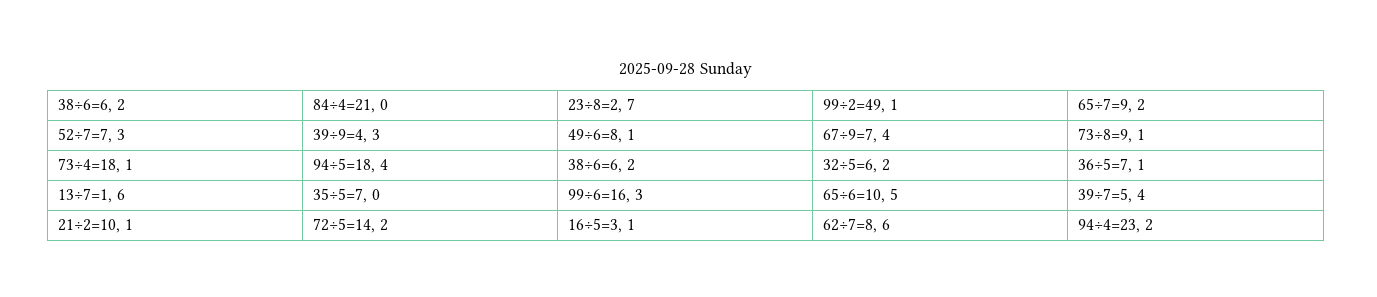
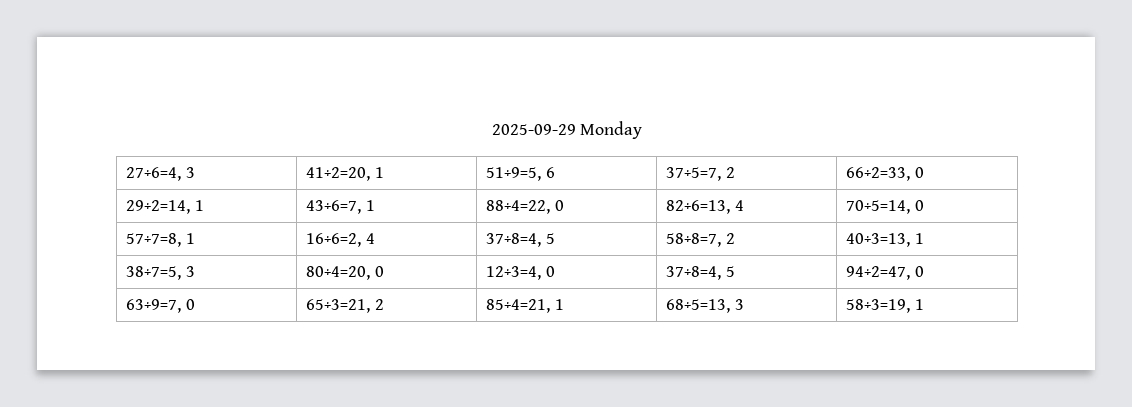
[619,62,752,78] [58,99,125,113] [313,99,388,113] [568,98,635,113] [823,99,898,113] [1078,98,1145,113] [58,128,125,143] [313,129,380,143] [568,129,635,143] [823,128,890,143] [1078,128,1145,143] [58,158,133,173] [313,158,388,173] [568,159,635,173] [823,158,890,173] [1078,158,1145,173] [58,188,125,203] [313,188,380,203] [568,189,643,203] [823,188,898,203] [1078,188,1145,203] [58,219,133,233] [313,218,388,233] [568,218,635,233] [823,218,890,233] [1078,219,1153,233] 2025-09-28 Sunday // 38÷6=6, 2 | 84÷4=21, 0 | 23÷8=2, 7 | 99÷2=49, 1 | 65÷7=9, 2 // 52÷7=7, 3 | 39÷9=4, 3 | 49÷6=8, 1 | 67÷9=7, 4 | 73÷8=9, 1 // 73÷4=18, 1 | 94÷5=18, 4 | 38÷6=6, 2 | 32÷5=6, 2 | 36÷5=7, 1 // 13÷7=1, 6 | 35÷5=7, 0 | 99÷6=16, 3 | 65÷6=10, 5 | 39÷7=5, 4 // 21÷2=10, 1 | 72÷5=14, 2 | 16÷5=3, 1 | 62÷7=8, 6 | 94÷4=23, 2 -> [491,121,643,139] [126,167,195,181] [306,167,384,181] [486,167,555,181] [666,167,735,181] [846,167,924,181] [126,200,204,214] [306,200,375,214] [486,200,564,214] [666,200,744,214] [846,200,924,214] [126,233,195,247] [306,233,375,247] [486,233,555,247] [666,233,735,247] [846,233,924,247] [126,266,195,280] [306,266,384,280] [486,266,555,280] [666,266,735,280] [846,266,924,280] [126,299,195,313] [306,299,384,313] [486,299,564,313] [666,299,744,313] [846,299,924,313] 2025-09-29 Monday // 27÷6=4, 3 | 41÷2=20, 1 | 51÷9=5, 6 | 37÷5=7, 2 | 66÷2=33, 0 // 29÷2=14, 1 | 43÷6=7, 1 | 88÷4=22, 0 | 82÷6=13, 4 | 70÷5=14, 0 // 57÷7=8, 1 | 16÷6=2, 4 | 37÷8=4, 5 | 58÷8=7, 2 | 40÷3=13, 1 // 38÷7=5, 3 | 80÷4=20, 0 | 12÷3=4, 0 | 37÷8=4, 5 | 94÷2=47, 0 // 63÷9=7, 0 | 65÷3=21, 2 | 85÷4=21, 1 | 68÷5=13, 3 | 58÷3=19, 1

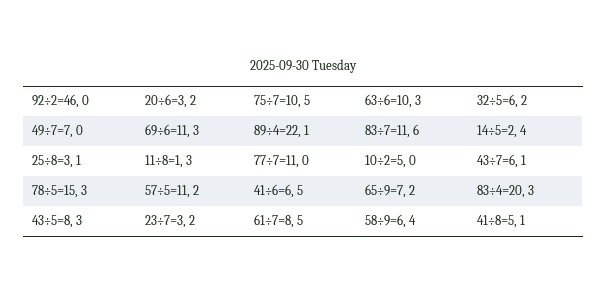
[491,121,643,139] [126,167,195,181] [306,167,384,181] [486,167,542,181] 2025-09-29 Monday // 27÷6=4, 3 | 41÷2=20, 1 | 51÷9=5, -> [249,59,358,73] [31,94,90,108] [144,94,197,108] [253,95,311,108] [364,94,422,108] [476,94,528,108] [31,125,84,138] [144,124,200,138] [253,125,310,138] [364,125,410,138] 2025-09-30 Tuesday // 92÷2=46, 0 | 20÷6=3, 2 | 75÷7=10, 5 | 63÷6=10, 3 | 32÷5=6, 2 // 49÷7=7, 0 | 69÷6=11, 3 | 89÷4=22, 1 | 83÷7=11,
[666,167,735,181] [846,167,924,181] [126,200,204,214] [306,200,375,214] [486,200,564,214] [666,200,744,214] [846,200,924,214] [126,233,195,247] [306,233,375,247] [486,233,555,247] [666,233,735,247] [846,233,924,247] [126,266,195,280] [306,266,384,280] [486,266,555,280] [666,266,735,280] [846,266,924,280] [126,299,195,313] [306,299,384,313] [486,299,564,313] [666,299,744,313] [846,299,911,313] 37÷5=7, 2 | 66÷2=33, 0 // 29÷2=14, 1 | 43÷6=7, 1 | 88÷4=22, 0 | 82÷6=13, 4 | 70÷5=14, 0 // 57÷7=8, 1 | 16÷6=2, 4 | 37÷8=4, 5 | 58÷8=7, 2 | 40÷3=13, 1 // 38÷7=5, 3 | 80÷4=20, 0 | 12÷3=4, 0 | 37÷8=4, 5 | 94÷2=47, 0 // 63÷9=7, 0 | 65÷3=21, 2 | 85÷4=21, 1 | 68÷5=13, 3 | 58÷3=19, -> [476,125,528,138] [31,155,82,168] [144,155,193,168] [253,155,310,168] [364,155,417,168] [476,154,527,168] [31,185,88,198] [144,185,200,198] [253,184,304,198] [364,184,416,198] [476,185,535,198] [31,215,83,228] [144,215,196,228] [253,214,304,228] [364,214,417,228] [476,215,517,228] 14÷5=2, 4 // 25÷8=3, 1 | 11÷8=1, 3 | 77÷7=11, 0 | 10÷2=5, 0 | 43÷7=6, 1 // 78÷5=15, 3 | 57÷5=11, 2 | 41÷6=6, 5 | 65÷9=7, 2 | 83÷4=20, 3 // 43÷5=8, 3 | 23÷7=3, 2 | 61÷7=8, 5 | 58÷9=6, 4 | 41÷8=5,

